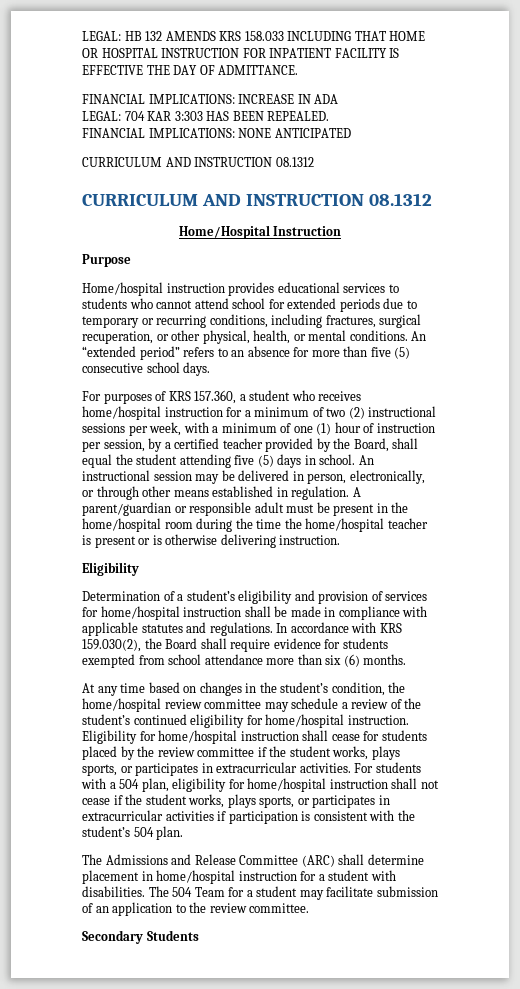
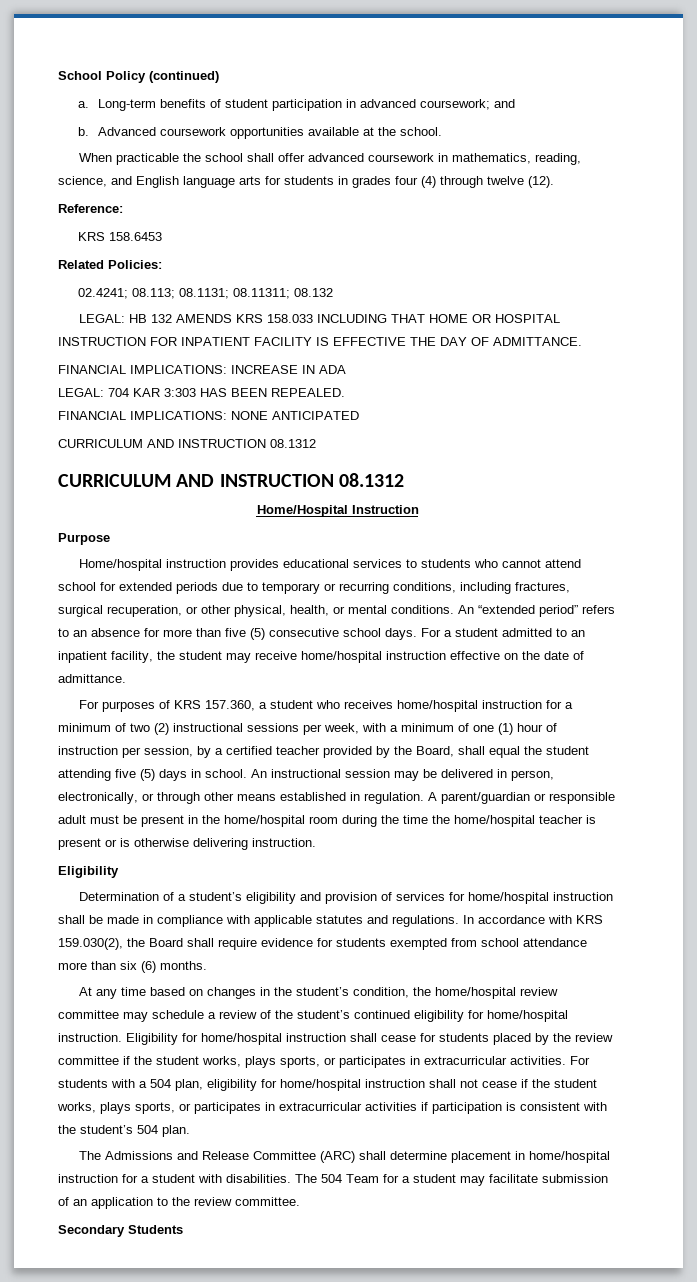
(82, 36) none -> [58,71,219,83] [78,99,516,111] [78,127,443,139] [78,153,581,165] [58,176,554,188] [58,204,123,213] [78,232,163,241] [58,260,162,269] [78,288,334,299] School Policy (continued) // a. Long-term benefits of student participation in advanced coursework; and // b. Advanced coursework opportunities available at the school. // When practicable the school shall offer advanced coursework in mathematics, reading, science, and English language arts for students in grades four (4) through twelve (12). // Reference: // KRS 158.6453 // Related Policies: // 02.4241; 08.113; 08.1131; 08.11311; 08.132 //
(211, 369) none -> [421,628,585,637] [58,651,584,663] [58,674,126,683] For a student admitted to an inpatient facility, the student may receive home/hospital instruction effective on the date of admittance.

